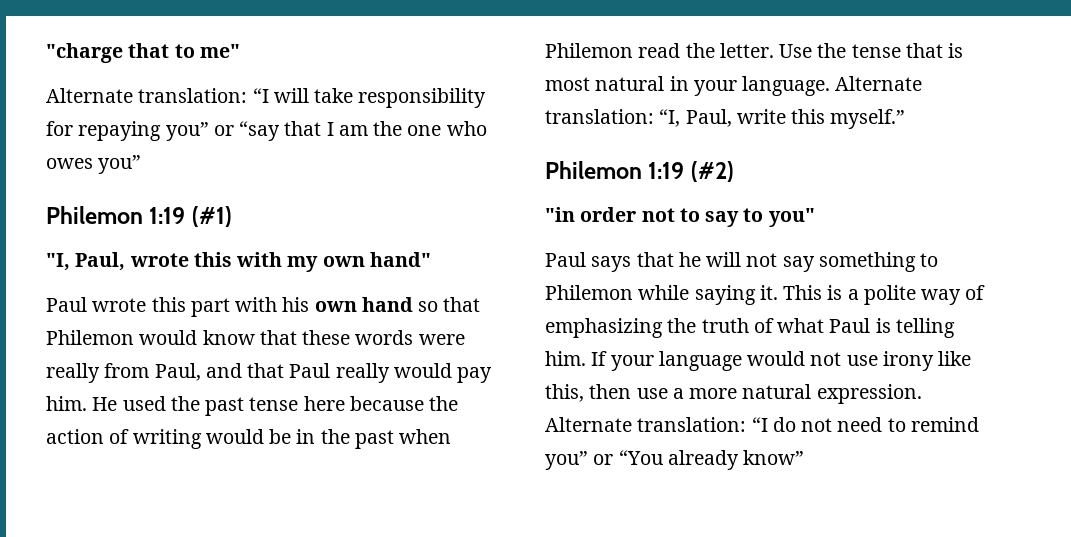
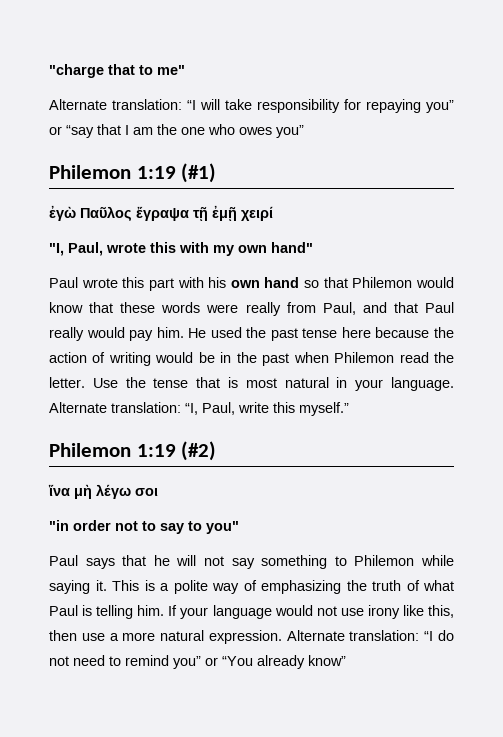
(232, 216) none -> [49,205,273,221] // ἐγὼ Παῦλος ἔγραψα τῇ ἐμῇ χειρί
(734, 171) none -> [48,484,158,499] // ἵνα μὴ λέγω σοι

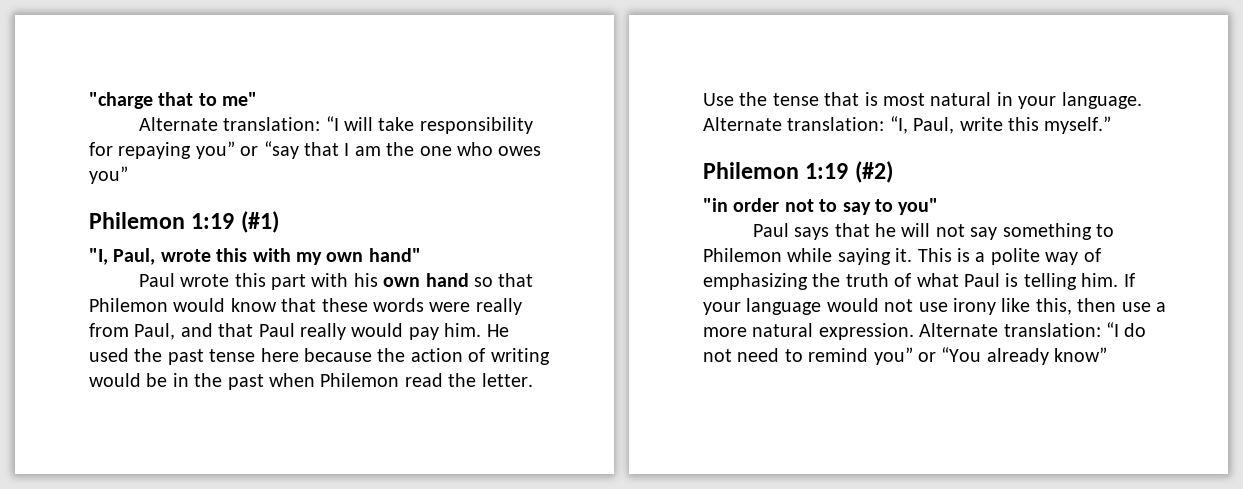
[49,205,273,221] // ἐγὼ Παῦλος ἔγραψα τῇ ἐμῇ χειρί -> (279, 222) none
[48,484,158,499] // ἵνα μὴ λέγω σοι -> (893, 172) none

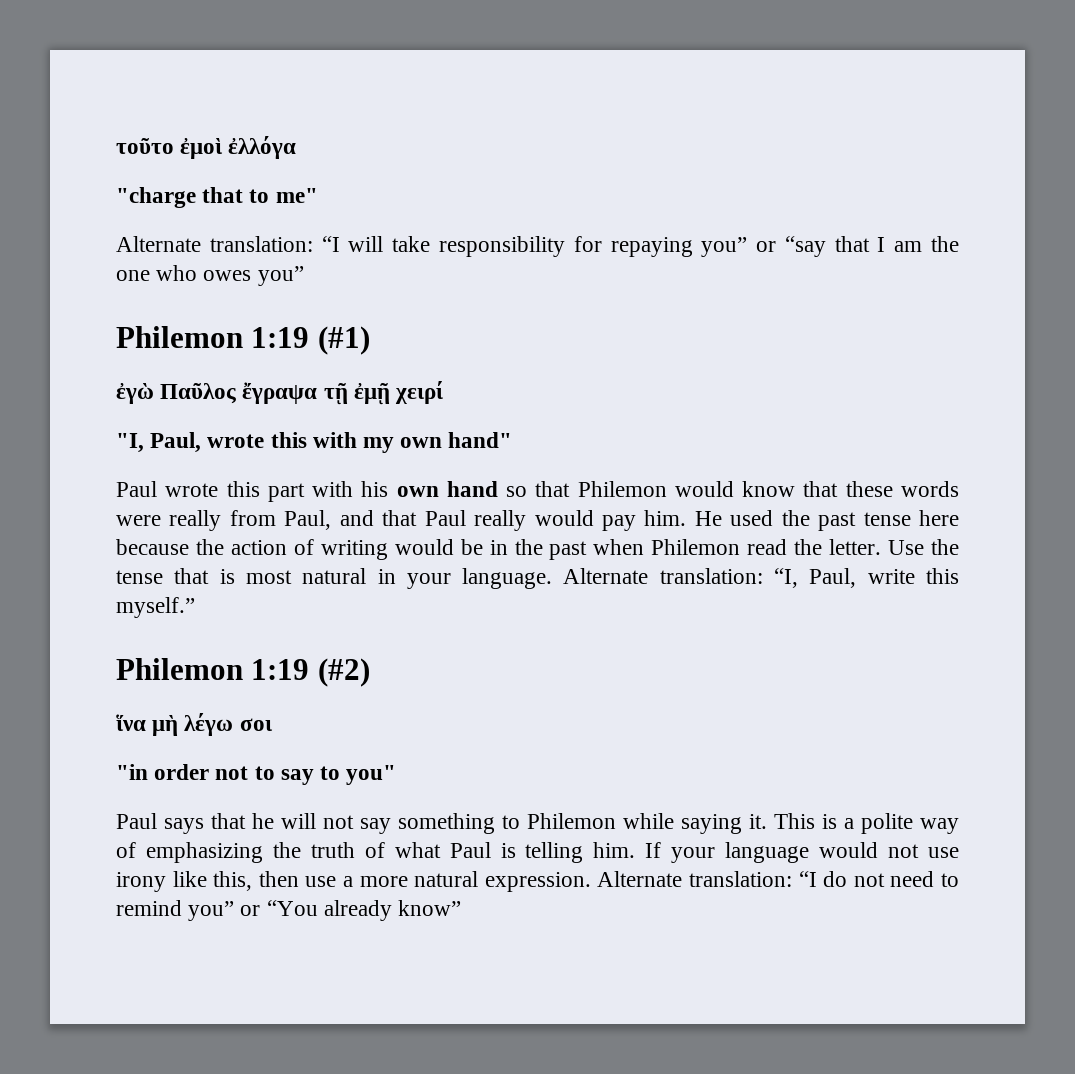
(89, 100) none -> [116,136,297,159] τοῦτο ἐμοὶ ἐλλόγα //
(279, 222) none -> [116,381,444,405] // ἐγὼ Παῦλος ἔγραψα τῇ ἐμῇ χειρί
(893, 172) none -> [116,713,273,736] // ἵνα μὴ λέγω σοι

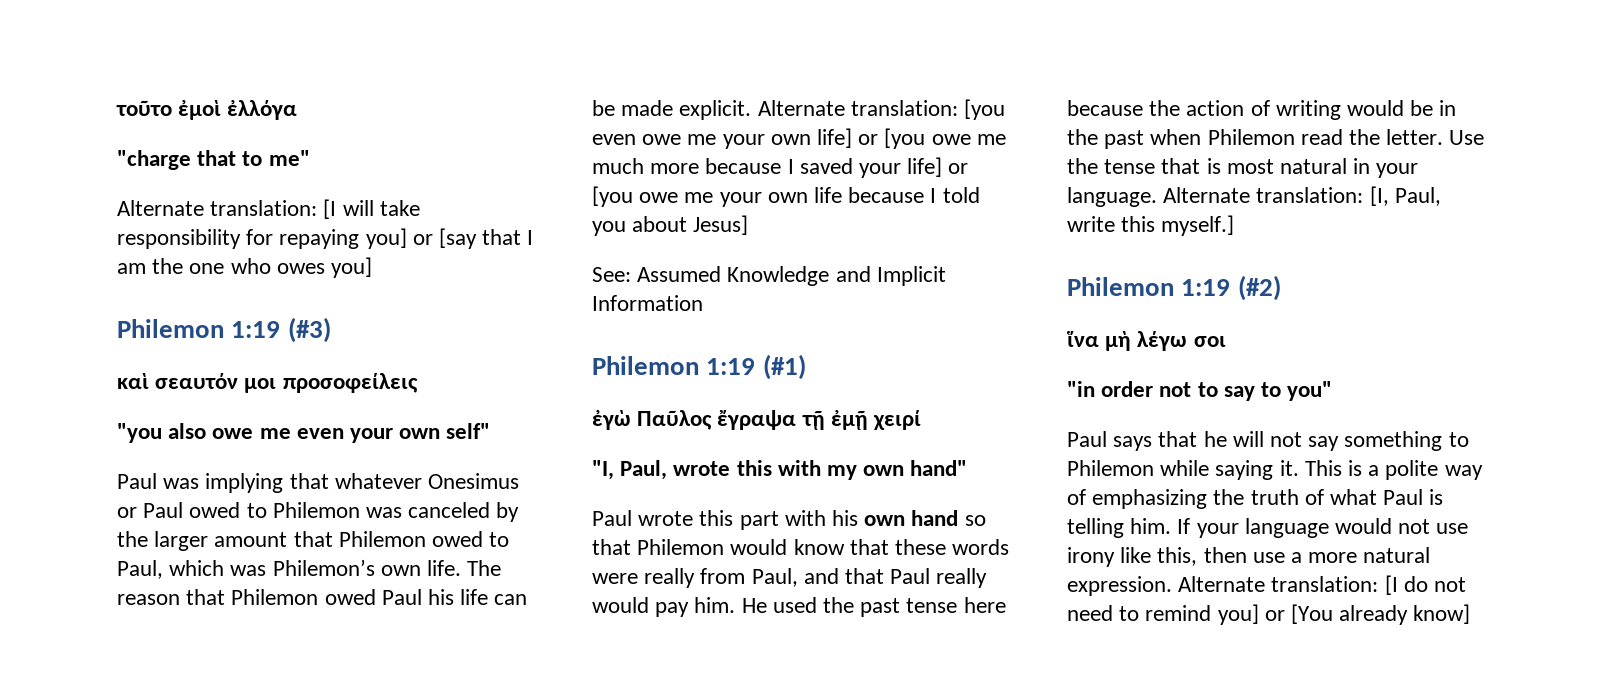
[321,236,340,252] “I -> [323,199,337,219] [I
[701,236,826,257] you” or “say -> [365,228,478,249] you] or [say
[257,266,304,286] you” -> [331,257,373,278] [117,317,331,343] [117,373,418,393] [117,423,491,443] [117,473,520,493] [117,502,520,522] [117,531,510,551] [117,559,502,579] [117,589,528,605] [592,99,1006,120] [592,128,1006,149] [592,157,969,178] [592,186,980,207] [592,215,749,236] [592,266,946,286] [592,295,703,311] you] // Philemon 1:19 (#3) // καὶ σεαυτόν μοι προσοφείλεις // "you also owe me even your own self" // Paul was implying that whatever Onesimus or Paul owed to Philemon was canceled by the larger amount that Philemon owed to Paul, which was Philemon’s own life. The reason that Philemon owed Paul his life can be made explicit. Alternate translation: [you even owe me your own life] or [you owe me much more because I saved your life] or [you owe me your own life because I told you about Jesus] // See: Assumed Knowledge and Implicit Information
[774,568,799,588] “I, -> [1369,186,1389,206] [I,
[116,597,195,618] myself.” -> [1161,215,1235,236] myself.]
[798,871,817,887] “I -> [1384,575,1398,595] [I
[188,900,462,921] you” or “You already know” -> [1217,604,1471,625] you] or [You already know]

